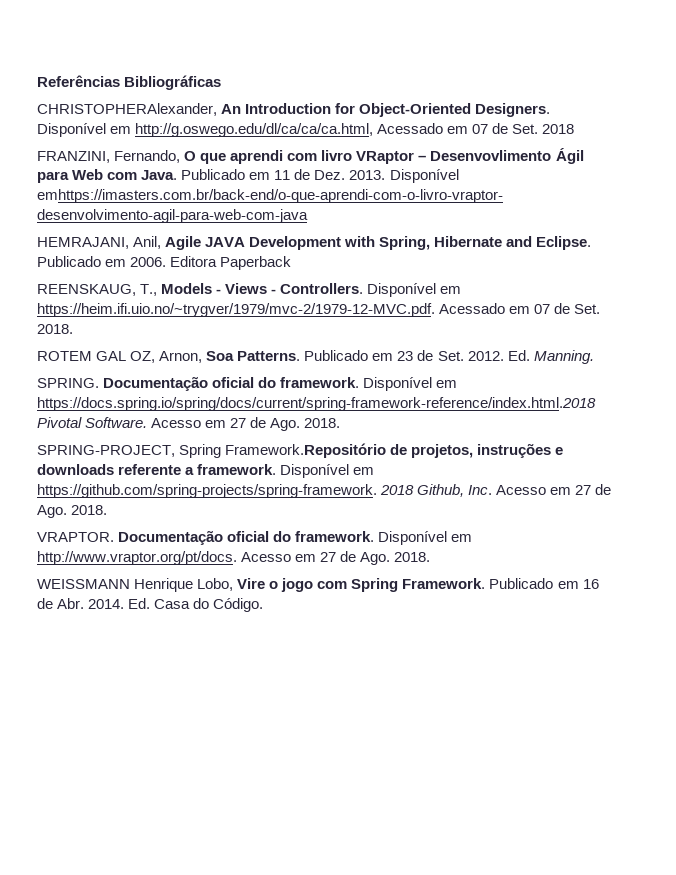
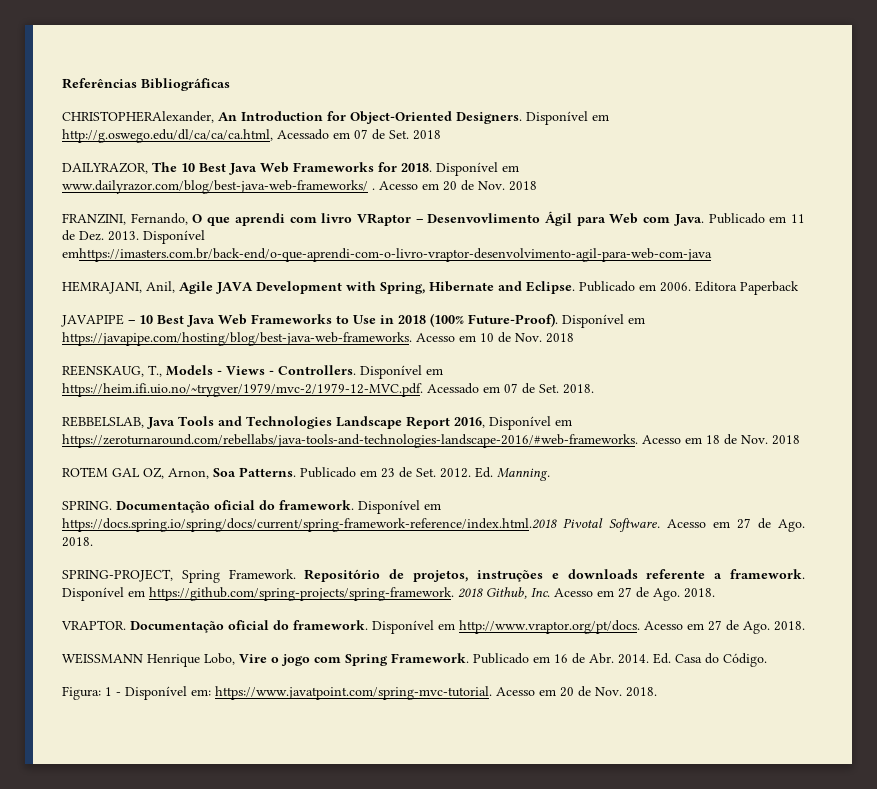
(575, 129) none -> [62,162,519,176] [62,180,537,194] // DAILYRAZOR, The 10 Best Java Web Frameworks for 2018. Disponível em www.dailyrazor.com/blog/best-java-web-frameworks/ . Acesso em 20 de Nov. 2018
(292, 263) none -> [61,313,645,328] [62,332,574,346] // JAVAPIPE – 10 Best Java Web Frameworks to Use in 2018 (100% Future-Proof). Disponível em https://javapipe.com/hosting/blog/best-java-web-frameworks. Acesso em 10 de Nov. 2018
(73, 329) none -> [62,416,572,430] [62,434,800,448] // REBBELSLAB, Java Tools and Technologies Landscape Report 2016, Disponível em https://zeroturnaround.com/rebellabs/java-tools-and-technologies-landscape-2016/#web-frameworks. Acesso em 18 de Nov. 2018
[225,443,387,458] Framework.Repositório -> [228,569,381,582] Framework. Repositório
(264, 605) none -> [62,686,657,700] // Figura: 1 - Disponível em: https://www.javatpoint.com/spring-mvc-tutorial. Acesso em 20 de Nov. 2018.

